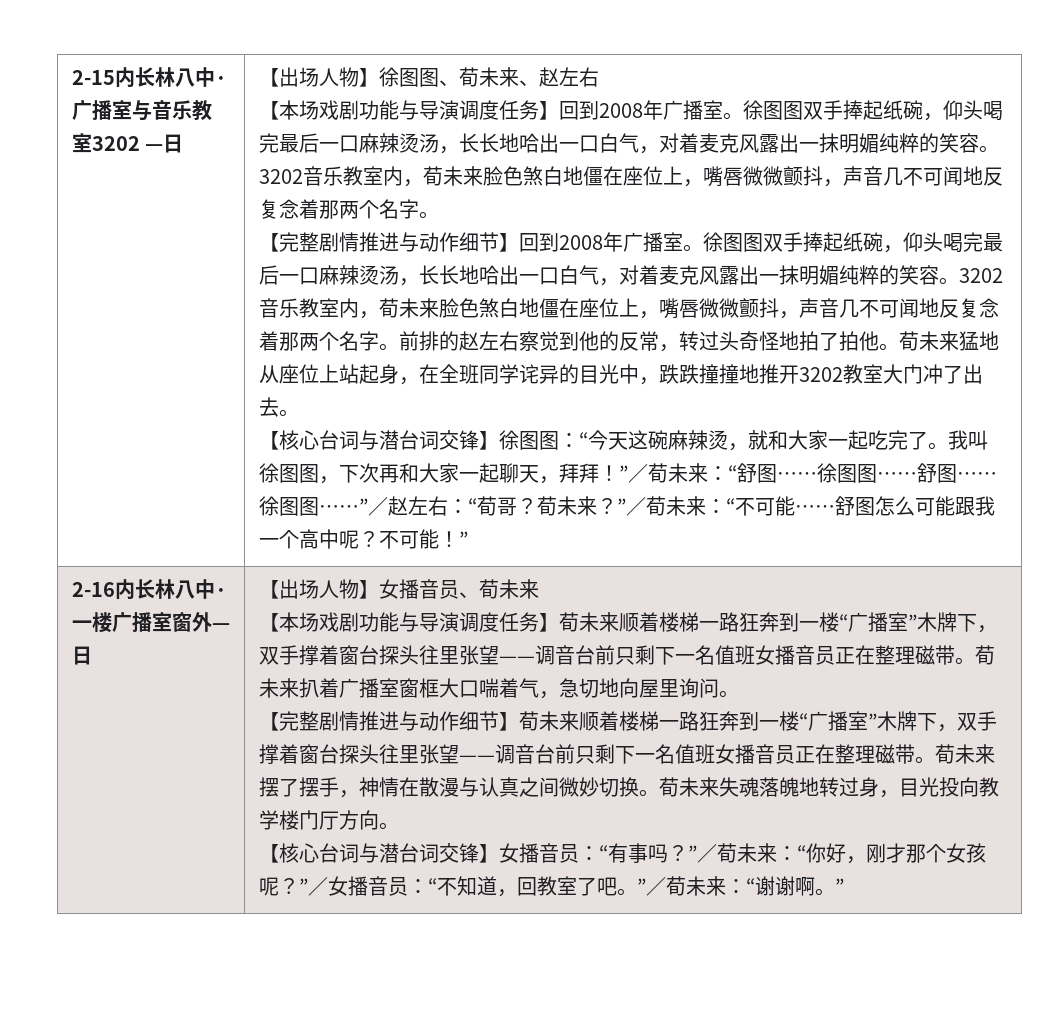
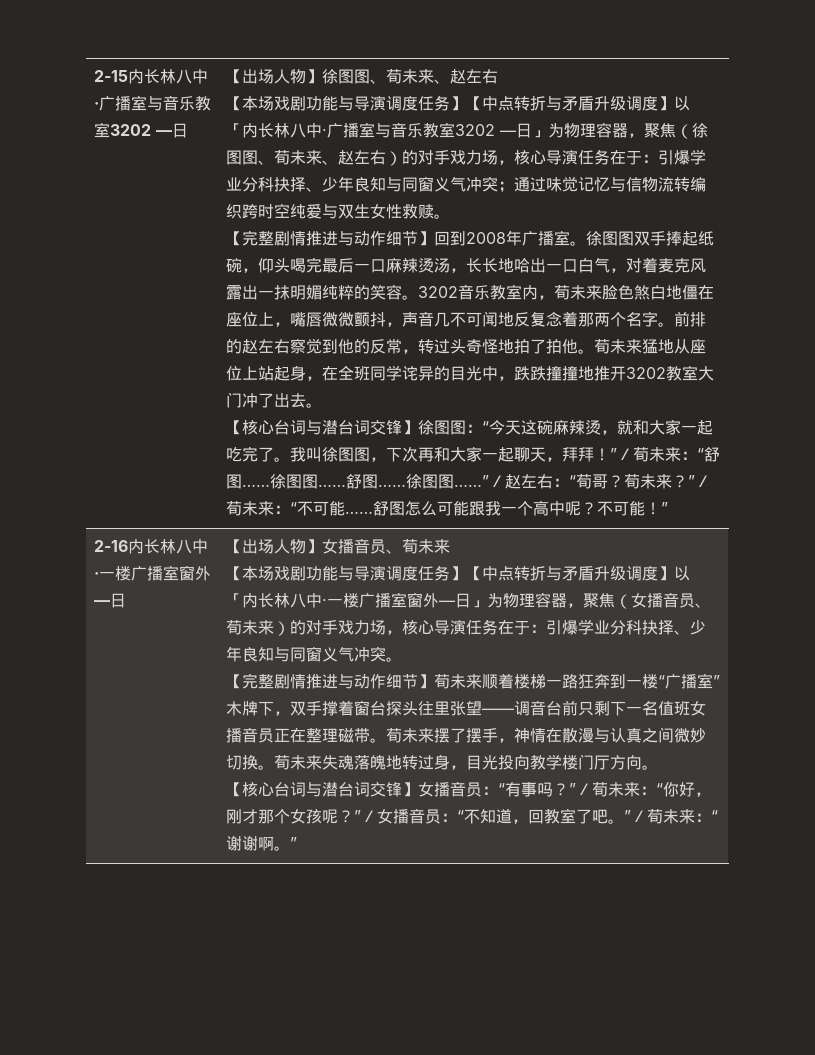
[558,100,1003,121] [258,133,999,154] [258,166,1003,187] [258,199,419,219] 回到2008年广播室。徐图图双手捧起纸碗，仰头喝完最后一口麻辣烫汤，长长地哈出一口白气，对着麦克风露出一抹明媚纯粹的笑容。3202音乐教室内，荀未来脸色煞白地僵在座位上，嘴唇微微颤抖，声音几不可闻地反复念着那两个名字 -> [465,96,690,111] [225,122,708,139] [225,149,706,166] [225,176,706,193] [225,203,434,219] 【中点转折与矛盾升级调度】以「内长林八中·广播室与音乐教室3202 —日」为物理容器，聚焦（徐图图、荀未来、赵左右）的对手戏力场，核心导演任务在于：引爆学业分科抉择、少年良知与同窗义气冲突；通过味觉记忆与信物流转编织跨时空纯爱与双生女性救赎
[558,612,997,633] [258,645,995,665] [258,678,719,699] 荀未来顺着楼梯一路狂奔到一楼“广播室”木牌下，双手撑着窗台探头往里张望——调音台前只剩下一名值班女播音员正在整理磁带。荀未来扒着广播室窗框大口喘着气，急切地向屋里询问 -> [465,566,690,581] [225,592,711,609] [225,619,706,636] [225,646,386,662] 【中点转折与矛盾升级调度】以「内长林八中·一楼广播室窗外—日」为物理容器，聚焦（女播音员、荀未来）的对手戏力场，核心导演任务在于：引爆学业分科抉择、少年良知与同窗义气冲突

